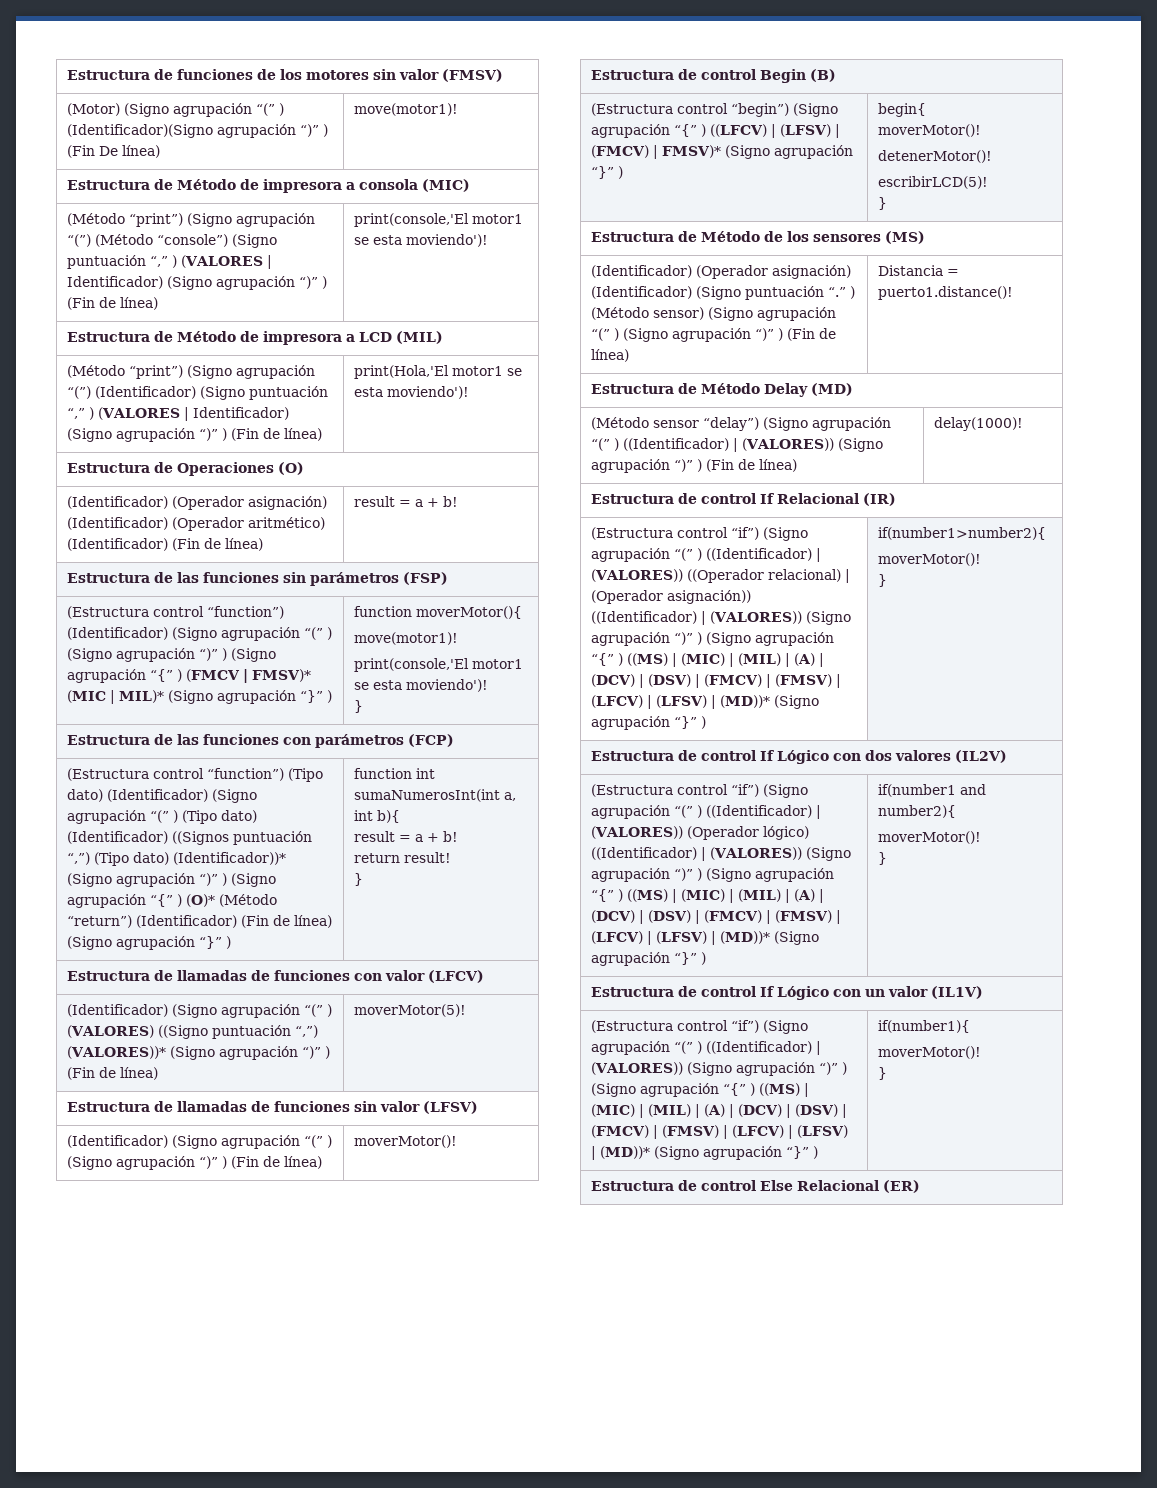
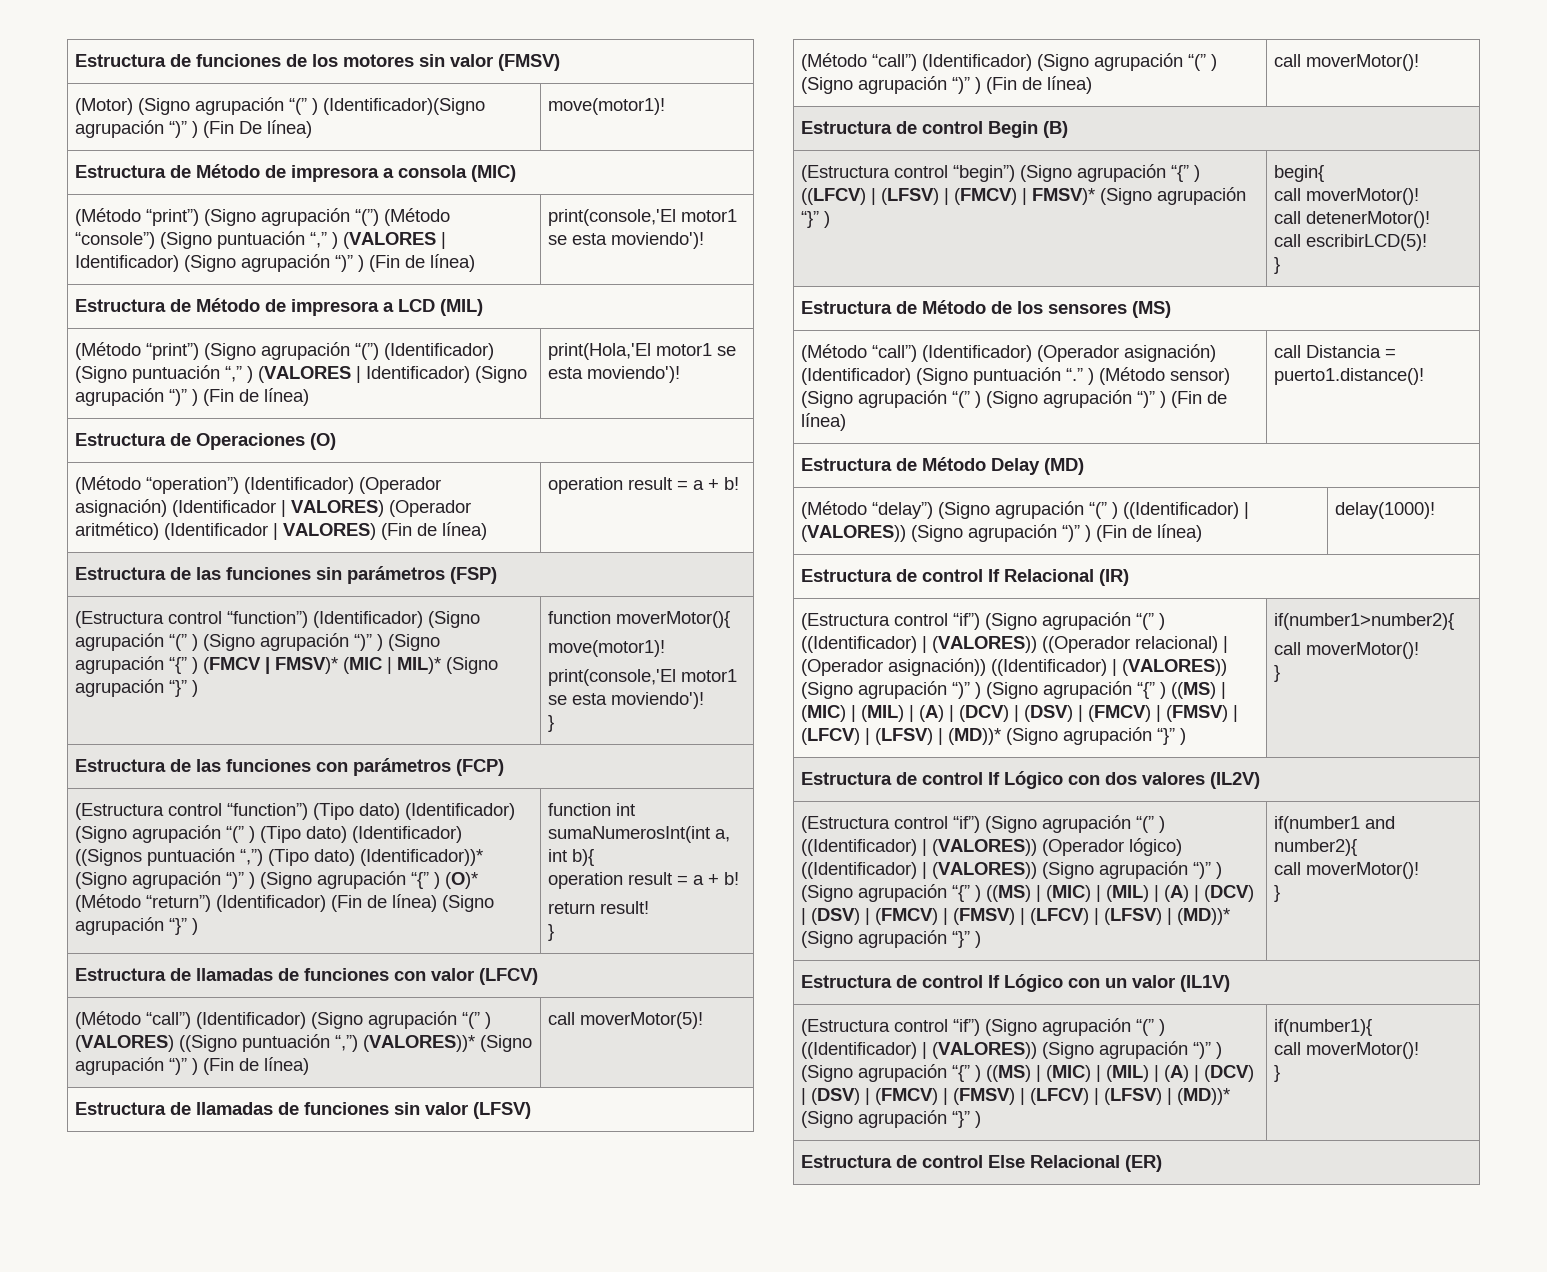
[67,496,328,510] [67,517,326,531] [67,538,264,551] (Identificador) (Operador asignación) (Identificador) (Operador aritmético) (Identificador) (Fin de línea) | -> [75,476,442,494] [75,499,472,517] [75,522,488,540] [548,477,624,494] (Método “operation”) (Identificador) (Operador asignación) (Identificador | VALORES) (Operador aritmético) (Identificador | VALORES) (Fin de línea) | operation
(401, 816) none -> [548,872,624,889] operation
(485, 976) none -> [75,1011,192,1029] (Método “call”)
(159, 1073) none -> [548,1012,576,1025] call
(479, 1107) none -> [801,53,918,71] (Método “call”)
(323, 1162) none -> [1274,54,1302,67] call
[878,124,982,137] moverMotor()! // -> [1274,188,1420,205] [1274,211,1302,224] call moverMotor()! // call
(993, 156) none -> [1274,234,1302,247] call
(926, 237) none -> [801,344,918,362] (Método “call”)
(630, 355) none -> [1274,345,1302,358] call
[653,420,700,428] sensor -> (868, 510) none
(1047, 533) none -> [1274,642,1302,655] call
(957, 811) none -> [1274,862,1302,875] call
(971, 1026) none -> [1274,1042,1302,1055] call

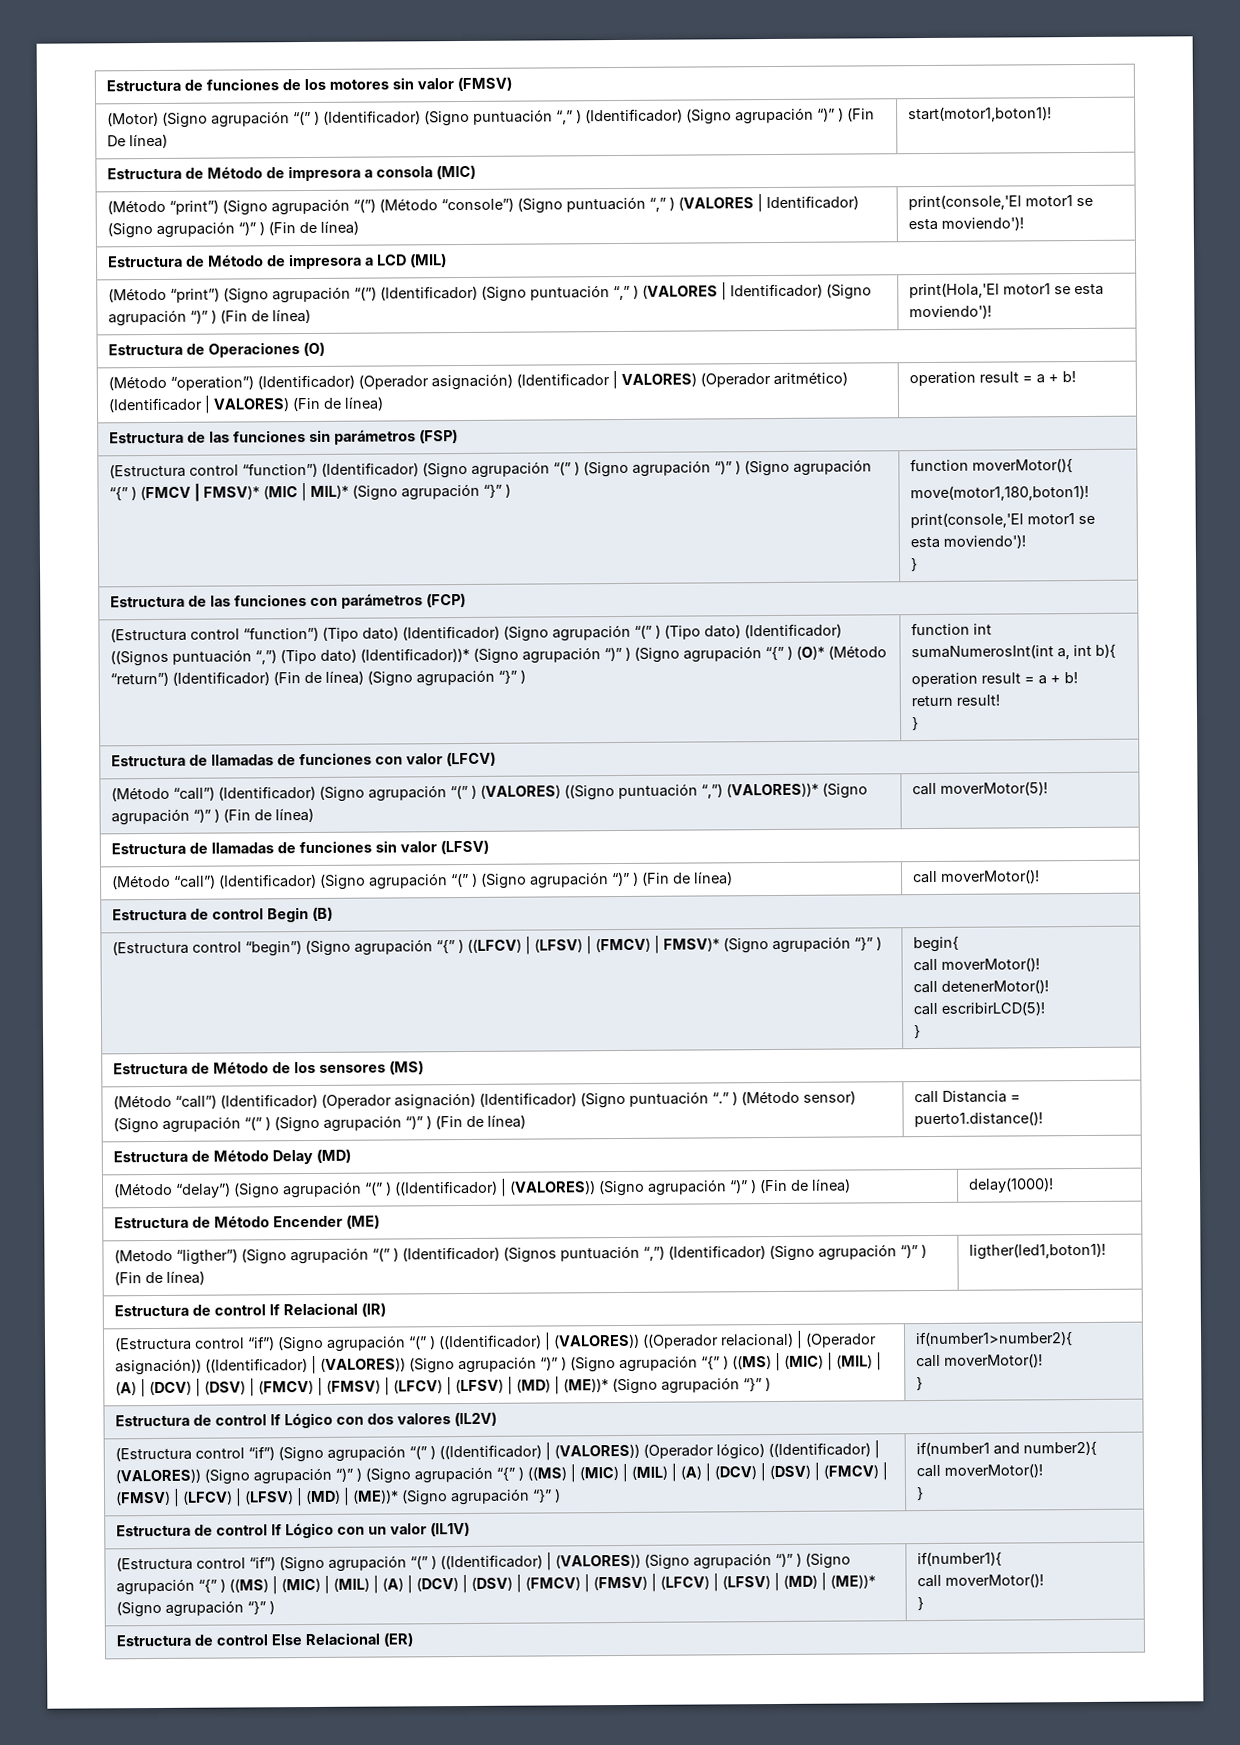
[323,98,486,115] (Identificador)(Signo -> [322,108,732,127] (Identificador) (Signo puntuación “,” ) (Identificador) (Signo
[548,98,666,115] move(motor1)! -> [907,106,1052,123] start(motor1,boton1)!
[548,640,666,657] move(motor1)! -> [909,484,1089,502] move(motor1,180,boton1)!
(1436, 510) none -> [113,1214,380,1229] [113,1244,927,1265] [113,1270,205,1286] [968,1242,1106,1260] // Estructura de Método Encender (ME) // (Metodo “ligther”) (Signo agrupación “(” ) (Identificador) (Signos puntuación “,”) (Identificador) (Signo agrupación “)” ) (Fin de línea) | ligther(led1,boton1)!
[948,728,1002,745] (MD))* -> [515,1376,609,1395] (MD) | (ME))*
[1177,908,1231,925] (MD))* -> [304,1487,399,1506] (MD) | (ME))*
[1177,1088,1231,1105] (MD))* -> [782,1572,876,1591] (MD) | (ME))*

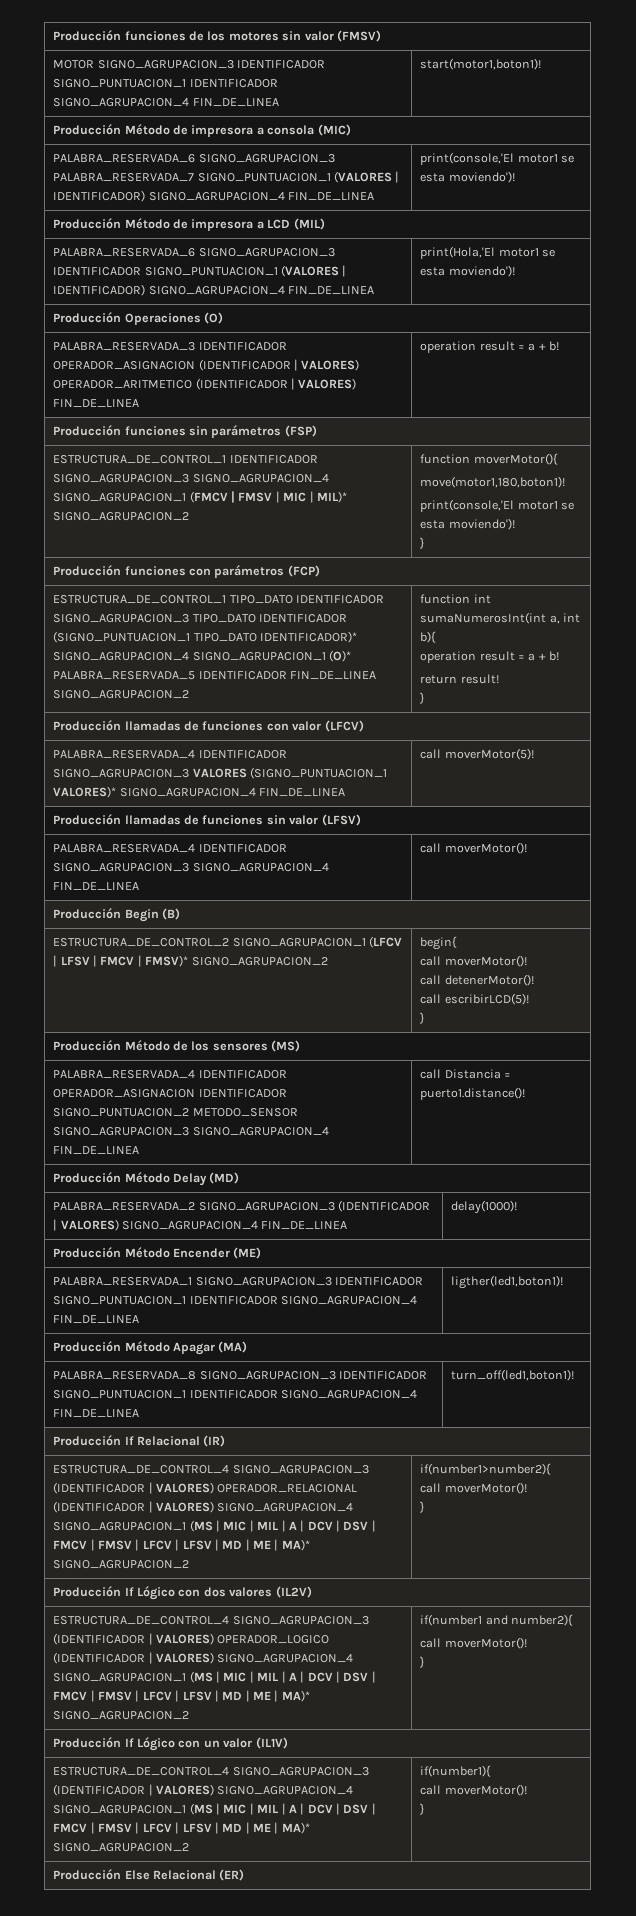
[105,79,203,92] Estructura de -> [53,30,122,41] Producción
[106,107,875,128] [106,133,168,149] (Motor) (Signo agrupación “(” ) (Identificador) (Signo puntuación “,” ) (Identificador) (Signo agrupación “)” ) (Fin De línea) -> [53,60,326,69] [53,79,278,88] [53,98,279,107] MOTOR SIGNO_AGRUPACION_3 IDENTIFICADOR SIGNO_PUNTUACION_1 IDENTIFICADOR SIGNO_AGRUPACION_4 FIN_DE_LINEA
[106,167,204,180] Estructura de -> [53,124,122,135] Producción
[106,194,859,216] [106,220,359,239] [907,194,1093,211] [907,216,1024,231] [107,255,205,268] (Método “print”) (Signo agrupación “(”) (Método “console”) (Signo puntuación “,” ) (VALORES | Identificador) (Signo agrupación “)” ) (Fin de línea) | print(console,'El motor1 se esta moviendo')! // Estructura de -> [53,154,335,163] [53,171,400,183] [53,190,375,202] [420,152,575,165] [420,171,515,183] [53,218,122,229] PALABRA_RESERVADA_6 SIGNO_AGRUPACION_3 PALABRA_RESERVADA_7 SIGNO_PUNTUACION_1 (VALORES | IDENTIFICADOR) SIGNO_AGRUPACION_4 FIN_DE_LINEA | print(console,'El motor1 se esta moviendo')! // Producción
[107,282,872,304] [107,308,311,327] (Método “print”) (Signo agrupación “(”) (Identificador) (Signo puntuación “,” ) (VALORES | Identificador) (Signo agrupación “)” ) (Fin de línea) -> [53,248,335,257] [53,265,347,277] [53,284,375,296] PALABRA_RESERVADA_6 SIGNO_AGRUPACION_3 IDENTIFICADOR SIGNO_PUNTUACION_1 (VALORES | IDENTIFICADOR) SIGNO_AGRUPACION_4 FIN_DE_LINEA
[107,343,205,356] Estructura de -> [53,312,122,323] Producción
[107,371,848,391] [107,395,384,414] [908,371,1076,387] [108,431,230,444] (Método “operation”) (Identificador) (Operador asignación) (Identificador | VALORES) (Operador aritmético) (Identificador | VALORES) (Fin de línea) | operation result = a + b! // Estructura de las -> [53,342,287,351] [53,359,360,371] [53,378,357,390] [53,399,140,407] [420,341,560,353] [53,425,122,436] PALABRA_RESERVADA_3 IDENTIFICADOR OPERADOR_ASIGNACION (IDENTIFICADOR | VALORES) OPERADOR_ARITMETICO (IDENTIFICADOR | VALORES) FIN_DE_LINEA | operation result = a + b! // Producción
[108,459,872,479] [108,483,511,502] (Estructura control “function”) (Identificador) (Signo agrupación “(” ) (Signo agrupación “)” ) (Signo agrupación “{” ) (FMCV | FMSV)* (MIC | MIL)* (Signo agrupación “}” ) -> [53,455,318,464] [53,474,329,483] [53,491,347,503] [53,512,190,521] ESTRUCTURA_DE_CONTROL_1 IDENTIFICADOR SIGNO_AGRUPACION_3 SIGNO_AGRUPACION_4 SIGNO_AGRUPACION_1 (FMCV | FMSV | MIC | MIL)* SIGNO_AGRUPACION_2
[109,595,231,608] Estructura de las -> [53,565,122,576] Producción
[109,623,842,643] [109,645,887,667] [109,669,526,687] (Estructura control “function”) (Tipo dato) (Identificador) (Signo agrupación “(” ) (Tipo dato) (Identificador) ((Signos puntuación “,”) (Tipo dato) (Identificador))* (Signo agrupación “)” ) (Signo agrupación “{” ) (O)* (Método “return”) (Identificador) (Fin de línea) (Signo agrupación “}” ) -> [53,595,385,604] [53,614,348,623] [53,631,358,643] [53,650,352,662] [53,671,377,680] [53,690,190,699] ESTRUCTURA_DE_CONTROL_1 TIPO_DATO IDENTIFICADOR SIGNO_AGRUPACION_3 TIPO_DATO IDENTIFICADOR (SIGNO_PUNTUACION_1 TIPO_DATO IDENTIFICADOR)* SIGNO_AGRUPACION_4 SIGNO_AGRUPACION_1 (O)* PALABRA_RESERVADA_5 IDENTIFICADOR FIN_DE_LINEA SIGNO_AGRUPACION_2
[110,754,208,767] Estructura de -> [53,720,122,731] Producción
[110,782,868,802] [110,807,314,826] (Método “call”) (Identificador) (Signo agrupación “(” ) (VALORES) ((Signo puntuación “,”) (VALORES))* (Signo agrupación “)” ) (Fin de línea) -> [53,750,287,759] [53,767,388,779] [53,786,346,798] PALABRA_RESERVADA_4 IDENTIFICADOR SIGNO_AGRUPACION_3 VALORES (SIGNO_PUNTUACION_1 VALORES)* SIGNO_AGRUPACION_4 FIN_DE_LINEA
[110,842,208,855] Estructura de -> [53,814,122,825] Producción
[111,871,733,890] [911,869,1040,884] [111,908,264,921] (Método “call”) (Identificador) (Signo agrupación “(” ) (Signo agrupación “)” ) (Fin de línea) | call moverMotor()! // Estructura de control -> [53,844,287,853] [53,863,329,872] [53,882,140,890] [420,842,527,854] [53,908,122,919] PALABRA_RESERVADA_4 IDENTIFICADOR SIGNO_AGRUPACION_3 SIGNO_AGRUPACION_4 FIN_DE_LINEA | call moverMotor()! // Producción
[111,935,882,957] (Estructura control “begin”) (Signo agrupación “{” ) ((LFCV) | (LFSV) | (FMCV) | FMSV)* (Signo agrupación “}” ) -> [53,936,403,948] [53,955,328,967] ESTRUCTURA_DE_CONTROL_2 SIGNO_AGRUPACION_1 (LFCV | LFSV | FMCV | FMSV)* SIGNO_AGRUPACION_2
[112,1062,210,1075] Estructura de -> [53,1040,122,1051] Producción
[112,1090,856,1110] [112,1114,526,1134] (Método “call”) (Identificador) (Operador asignación) (Identificador) (Signo puntuación “.” ) (Método sensor) (Signo agrupación “(” ) (Signo agrupación “)” ) (Fin de línea) -> [53,1070,287,1079] [53,1089,287,1098] [53,1108,298,1117] [53,1127,329,1136] [53,1146,140,1154] PALABRA_RESERVADA_4 IDENTIFICADOR OPERADOR_ASIGNACION IDENTIFICADOR SIGNO_PUNTUACION_2 METODO_SENSOR SIGNO_AGRUPACION_3 SIGNO_AGRUPACION_4 FIN_DE_LINEA
[112,1150,210,1163] Estructura de -> [53,1172,122,1183] Producción
[112,1178,851,1199] (Método “delay”) (Signo agrupación “(” ) ((Identificador) | (VALORES)) (Signo agrupación “)” ) (Fin de línea) -> [53,1200,431,1212] [53,1219,348,1231] PALABRA_RESERVADA_2 SIGNO_AGRUPACION_3 (IDENTIFICADOR | VALORES) SIGNO_AGRUPACION_4 FIN_DE_LINEA
[113,1216,211,1229] Estructura de -> [53,1247,122,1258] Producción
[113,1244,927,1265] [113,1270,205,1286] [968,1242,1106,1260] [113,1302,386,1317] [113,1330,877,1353] [114,1352,882,1376] [114,1376,771,1398] (Metodo “ligther”) (Signo agrupación “(” ) (Identificador) (Signos puntuación “,”) (Identificador) (Signo agrupación “)” ) (Fin de línea) | ligther(led1,boton1)! // Estructura de control If Relacional (IR) // (Estructura control “if”) (Signo agrupación “(” ) ((Identificador) | (VALORES)) ((Operador relacional) | (Operador asignación)) ((Identificador) | (VALORES)) (Signo agrupación “)” ) (Signo agrupación “{” ) ((MS) | (MIC) | (MIL) | (A) | (DCV) | (DSV) | (FMCV) | (FMSV) | (LFCV) | (LFSV) | (MD) | (ME))* (Signo agrupación “}” ) -> [53,1277,424,1286] [53,1296,418,1305] [53,1315,140,1323] [451,1275,564,1289] [53,1341,248,1355] [53,1371,428,1380] [53,1390,418,1399] [53,1409,140,1417] [451,1369,575,1381] [53,1435,226,1447] [53,1465,369,1474] [53,1482,358,1494] [53,1501,354,1513] [53,1520,376,1532] [53,1539,310,1551] [53,1560,190,1569] PALABRA_RESERVADA_1 SIGNO_AGRUPACION_3 IDENTIFICADOR SIGNO_PUNTUACION_1 IDENTIFICADOR SIGNO_AGRUPACION_4 FIN_DE_LINEA | ligther(led1,boton1)! // Producción Método Apagar (MA) // PALABRA_RESERVADA_8 SIGNO_AGRUPACION_3 IDENTIFICADOR SIGNO_PUNTUACION_1 IDENTIFICADOR SIGNO_AGRUPACION_4 FIN_DE_LINEA | turn_off(led1,boton1)! // Producción If Relacional (IR) // ESTRUCTURA_DE_CONTROL_4 SIGNO_AGRUPACION_3 (IDENTIFICADOR | VALORES) OPERADOR_RELACIONAL (IDENTIFICADOR | VALORES) SIGNO_AGRUPACION_4 SIGNO_AGRUPACION_1 (MS | MIC | MIL | A | DCV | DSV | FMCV | FMSV | LFCV | LFSV | MD | ME | MA)* SIGNO_AGRUPACION_2
[114,1414,267,1427] Estructura de control -> [53,1586,122,1597] Producción
[114,1440,880,1463] [114,1462,888,1485] [114,1487,561,1507] (Estructura control “if”) (Signo agrupación “(” ) ((Identificador) | (VALORES)) (Operador lógico) ((Identificador) | (VALORES)) (Signo agrupación “)” ) (Signo agrupación “{” ) ((MS) | (MIC) | (MIL) | (A) | (DCV) | (DSV) | (FMCV) | (FMSV) | (LFCV) | (LFSV) | (MD) | (ME))* (Signo agrupación “}” ) -> [53,1616,369,1625] [53,1633,330,1645] [53,1652,354,1664] [53,1671,376,1683] [53,1690,310,1702] [53,1711,190,1720] ESTRUCTURA_DE_CONTROL_4 SIGNO_AGRUPACION_3 (IDENTIFICADOR | VALORES) OPERADOR_LOGICO (IDENTIFICADOR | VALORES) SIGNO_AGRUPACION_4 SIGNO_AGRUPACION_1 (MS | MIC | MIL | A | DCV | DSV | FMCV | FMSV | LFCV | LFSV | MD | ME | MA)* SIGNO_AGRUPACION_2
[115,1524,268,1537] Estructura de control -> [53,1737,122,1748] Producción
[115,1552,851,1573] [115,1572,876,1596] [115,1600,275,1618] (Estructura control “if”) (Signo agrupación “(” ) ((Identificador) | (VALORES)) (Signo agrupación “)” ) (Signo agrupación “{” ) ((MS) | (MIC) | (MIL) | (A) | (DCV) | (DSV) | (FMCV) | (FMSV) | (LFCV) | (LFSV) | (MD) | (ME))* (Signo agrupación “}” ) -> [53,1767,369,1776] [53,1784,354,1796] [53,1803,376,1815] [53,1822,310,1834] [53,1843,190,1852] ESTRUCTURA_DE_CONTROL_4 SIGNO_AGRUPACION_3 (IDENTIFICADOR | VALORES) SIGNO_AGRUPACION_4 SIGNO_AGRUPACION_1 (MS | MIC | MIL | A | DCV | DSV | FMCV | FMSV | LFCV | LFSV | MD | ME | MA)* SIGNO_AGRUPACION_2
[115,1634,268,1647] Estructura de control -> [53,1869,122,1880] Producción

